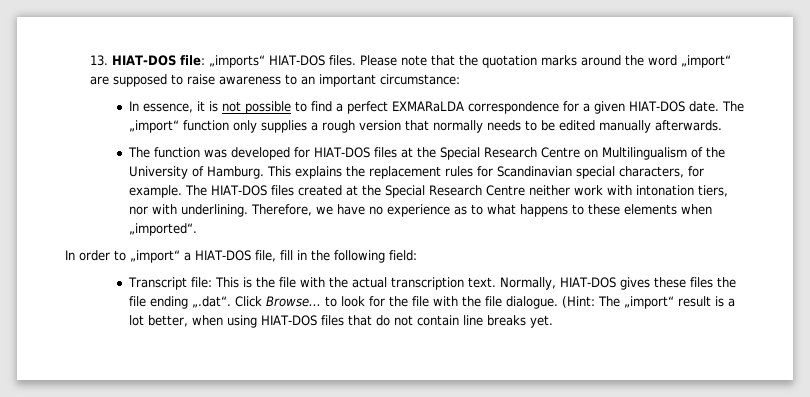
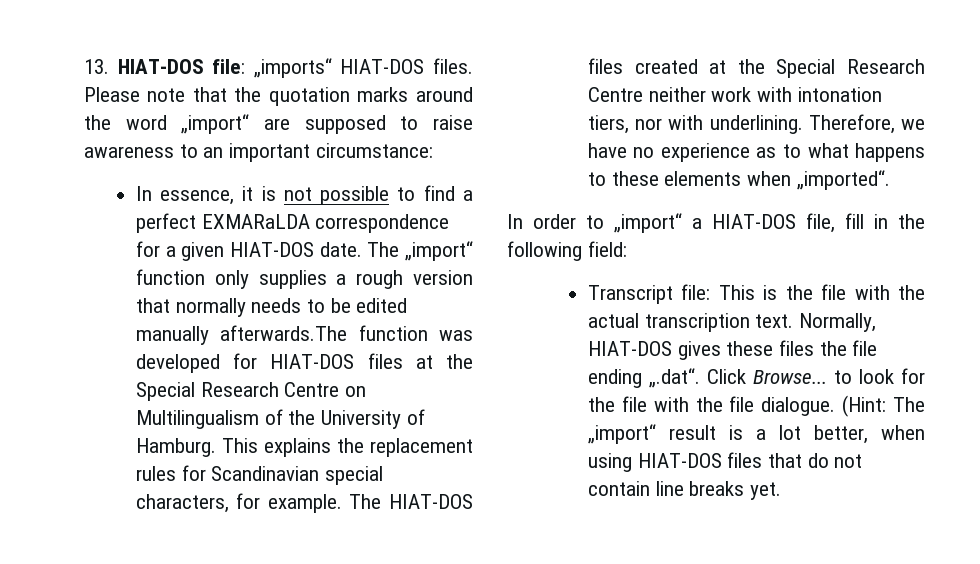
[654,120,722,131] [127,147,150,158] afterwards. // The -> [220,325,348,341] afterwards.The

